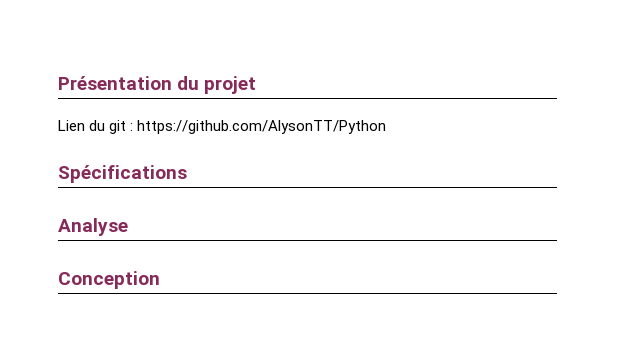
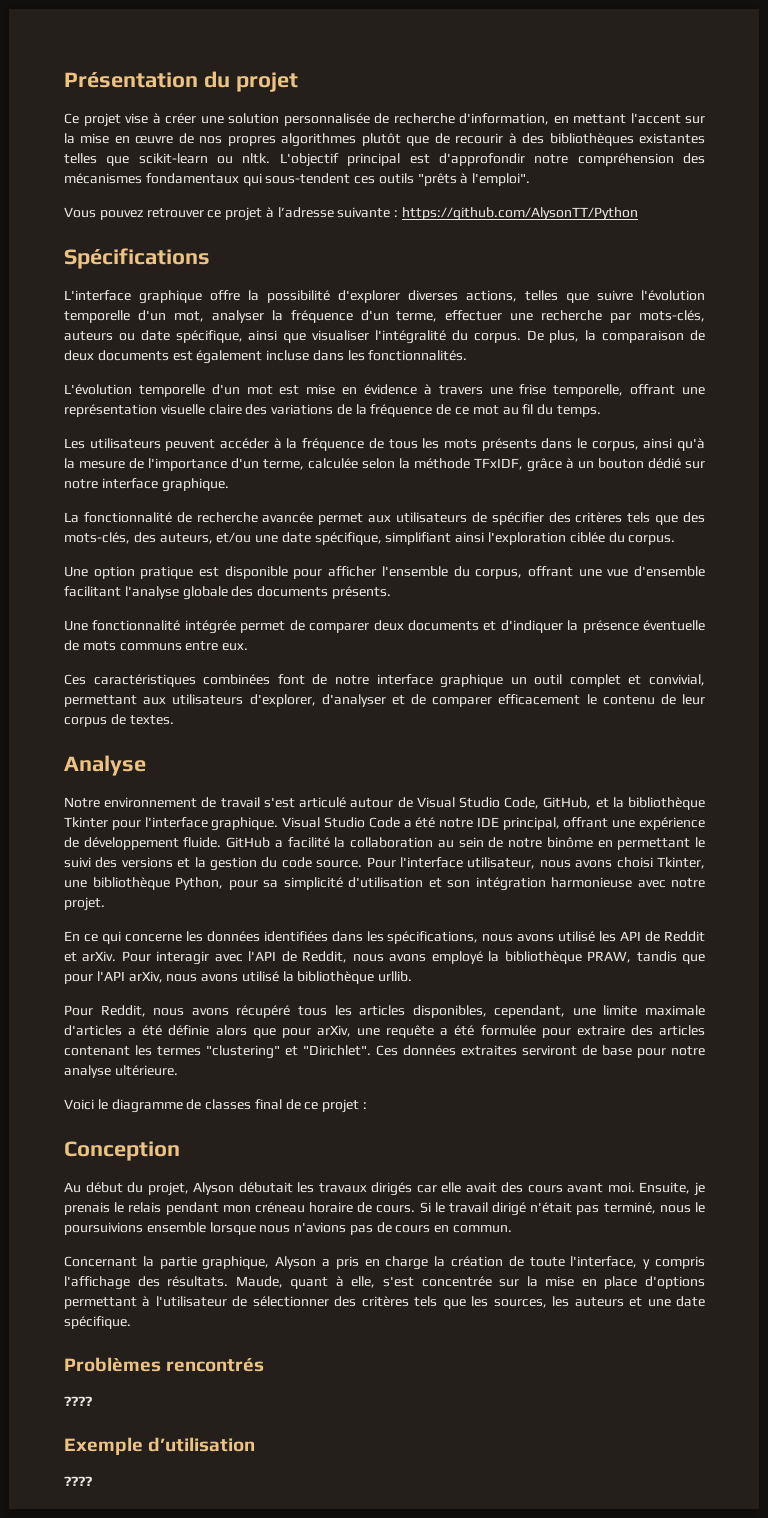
[58,120,387,134] [58,165,187,183] [58,218,128,236] [58,271,160,289] Lien du git : https://github.com/AlysonTT/Python // Spécifications // Analyse // Conception -> [64,113,705,127] [64,133,705,147] [64,153,705,167] [64,173,531,186] [64,207,639,221] [64,248,210,269] [64,290,705,304] [64,310,705,323] [64,330,705,344] [64,350,468,364] [64,384,705,397] [64,404,601,417] [64,438,705,451] [64,458,705,472] [64,478,229,492] [64,512,705,525] [64,532,676,545] [64,566,705,579] [64,586,391,600] [64,620,705,634] [64,640,249,651] [64,674,705,688] [64,694,705,707] [64,714,174,727] [64,755,146,776] [64,797,705,810] [64,817,705,831] [64,837,706,850] [64,857,705,871] [64,877,705,891] [64,897,105,911] [64,931,705,944] [64,951,705,965] [64,971,413,984] [64,1005,705,1018] [64,1025,705,1038] [64,1045,705,1059] [64,1065,178,1078] [64,1099,368,1113] [64,1141,180,1161] [64,1182,705,1196] [64,1202,705,1216] [64,1222,513,1235] [64,1256,705,1270] [64,1276,705,1290] [64,1296,705,1309] [64,1316,131,1329] [64,1357,265,1372] [64,1396,92,1406] [64,1437,256,1455] [64,1476,92,1486] Ce projet vise à créer une solution personnalisée de recherche d'information, en mettant l'accent sur la mise en œuvre de nos propres algorithmes plutôt que de recourir à des bibliothèques existantes telles que scikit-learn ou nltk. L'objectif principal est d'approfondir notre compréhension des mécanismes fondamentaux qui sous-tendent ces outils "prêts à l'emploi". // Vous pouvez retrouver ce projet à l’adresse suivante : https://github.com/AlysonTT/Python // Spécifications // L'interface graphique offre la possibilité d'explorer diverses actions, telles que suivre l'évolution temporelle d'un mot, analyser la fréquence d'un terme, effectuer une recherche par mots-clés, auteurs ou date spécifique, ainsi que visualiser l'intégralité du corpus. De plus, la comparaison de deux documents est également incluse dans les fonctionnalités. // L'évolution temporelle d'un mot est mise en évidence à travers une frise temporelle, offrant une représentation visuelle claire des variations de la fréquence de ce mot au fil du temps. // Les utilisateurs peuvent accéder à la fréquence de tous les mots présents dans le corpus, ainsi qu'à la mesure de l'importance d'un terme, calculée selon la méthode TFxIDF, grâce à un bouton dédié sur notre interface graphique. // La fonctionnalité de recherche avancée permet aux utilisateurs de spécifier des critères tels que des mots-clés, des auteurs, et/ou une date spécifique, simplifiant ainsi l'exploration ciblée du corpus. // Une option pratique est disponible pour afficher l'ensemble du corpus, offrant une vue d'ensemble facilitant l'analyse globale des documents présents. // Une fonctionnalité intégrée permet de comparer deux documents et d'indiquer la présence éventuelle de mots communs entre eux. // Ces caractéristiques combinées font de notre interface graphique un outil complet et convivial, permettant aux utilisateurs d'explorer, d'analyser et de comparer efficacement le contenu de leur corpus de textes. // Analyse // Notre environnement de travail s'est articulé autour de Visual Studio Code, GitHub, et la bibliothèque Tkinter pour l'interface graphique. Visual Studio Code a été notre IDE principal, offrant une expérience de développement fluide. GitHub a facilité la collaboration au sein de notre binôme en permettant le suivi des versions et la gestion du code source. Pour l'interface utilisateur, nous avons choisi Tkinter, une bibliothèque Python, pour sa simplicité d'utilisation et son intégration harmonieuse avec notre projet. // En ce qui concerne les données identifiées dans les spécifications, nous avons utilisé les API de Reddit et arXiv. Pour interagir avec l'API de Reddit, nous avons employé la bibliothèque PRAW, tandis que pour l'API arXiv, nous avons utilisé la bibliothèque urllib. // Pour Reddit, nous avons récupéré tous les articles disponibles, cependant, une limite maximale d'articles a été définie alors que pour arXiv, une requête a été formulée pour extraire des articles contenant les termes "clustering" et "Dirichlet". Ces données extraites serviront de base pour notre analyse ultérieure. // Voici le diagramme de classes final de ce projet : // Conception // Au début du projet, Alyson débutait les travaux dirigés car elle avait des cours avant moi. Ensuite, je prenais le relais pendant mon créneau horaire de cours. Si le travail dirigé n'était pas terminé, nous le poursuivions ensemble lorsque nous n'avions pas de cours en commun. // Concernant la partie graphique, Alyson a pris en charge la création de toute l'interface, y compris l'affichage des résultats. Maude, quant à elle, s'est concentrée sur la mise en place d'options permettant à l'utilisateur de sélectionner des critères tels que les sources, les auteurs et une date spécifique. // Problèmes rencontrés // ???? // Exemple d’utilisation // ????

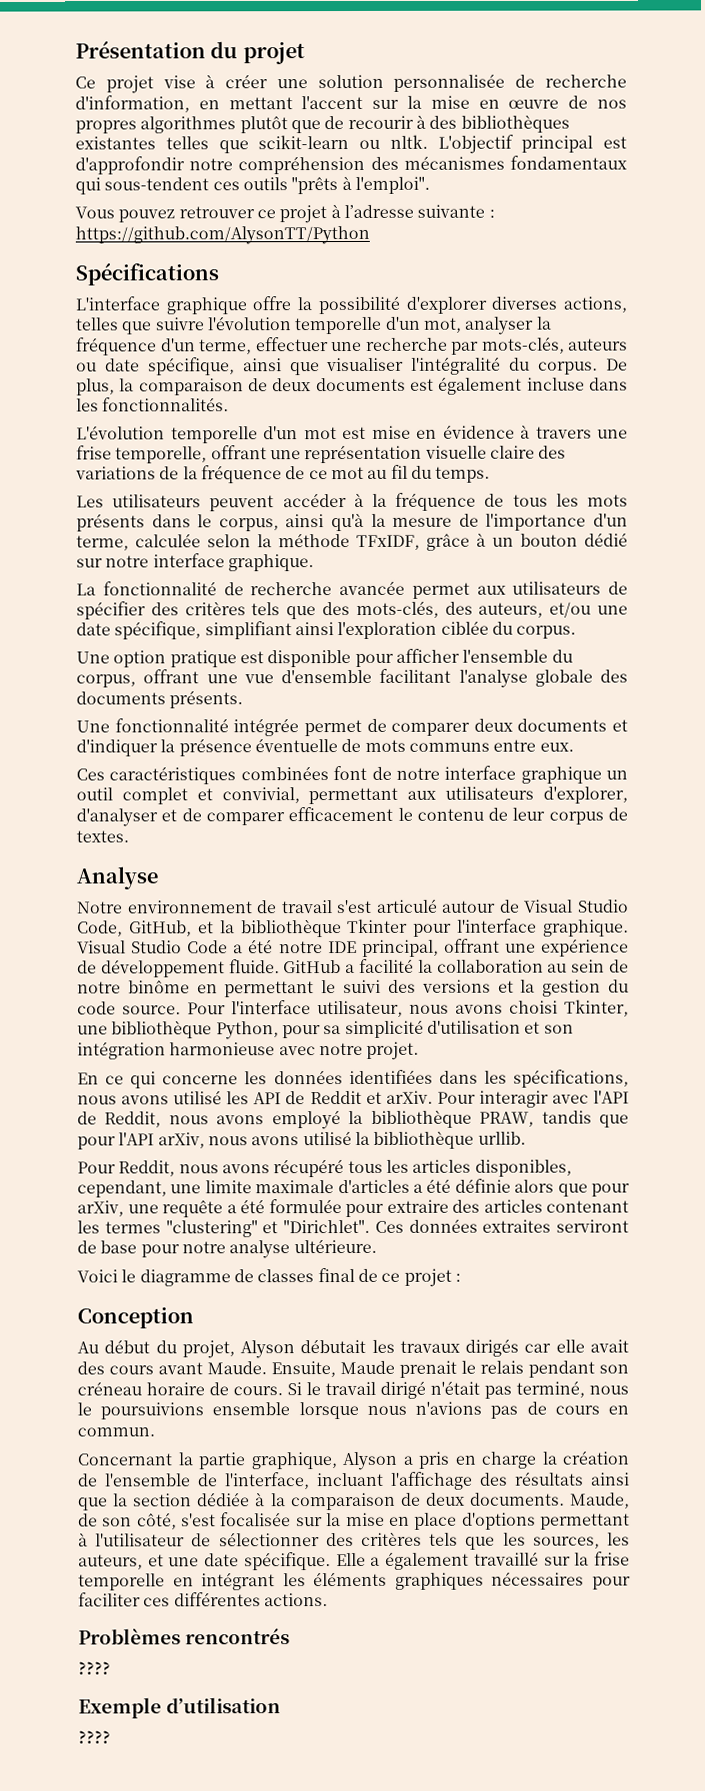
[607,1182,705,1196] [64,1202,110,1215] moi. Ensuite, je prenais -> [207,1360,457,1378] Maude. Ensuite, Maude prenait
[222,1205,251,1213] mon -> [599,1364,629,1374] son
[529,1256,705,1269] [64,1276,492,1290] toute l'interface, y compris l'affichage des résultats. Maude, quant à elle, s'est concentrée -> [105,1471,630,1490] [78,1492,630,1511] [78,1512,292,1530] l'ensemble de l'interface, incluant l'affichage des résultats ainsi que la section dédiée à la comparaison de deux documents. Maude, de son côté, s'est focalisée
[574,1297,624,1307] auteurs -> [78,1554,143,1570] auteurs,
(131, 1322) none -> [335,1551,631,1570] [78,1571,631,1591] [78,1592,328,1607] Elle a également travaillé sur la frise temporelle en intégrant les éléments graphiques nécessaires pour faciliter ces différentes actions.

